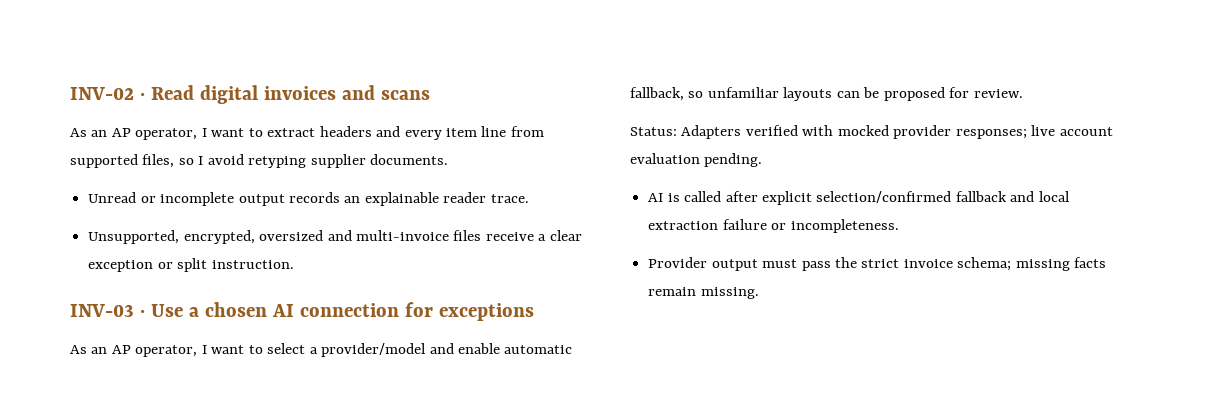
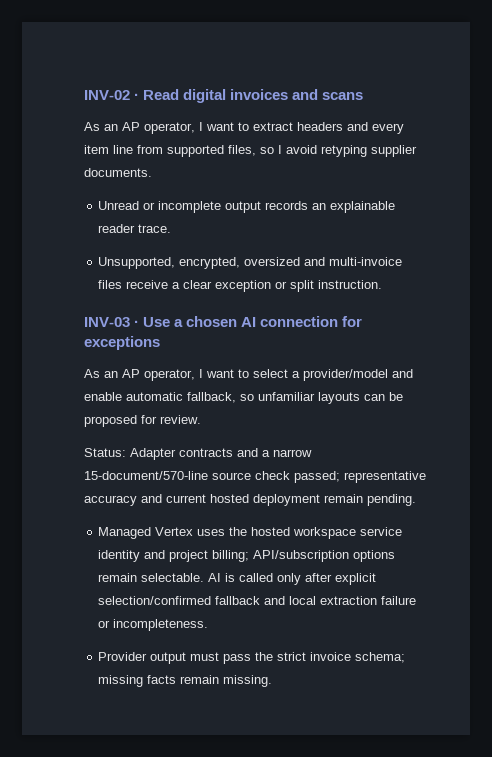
[681,125,1113,139] [630,153,763,167] Adapters verified with mocked provider responses; live account evaluation pending. // -> [130,448,312,460] [84,471,426,483] [84,494,416,506] [98,527,403,539] [98,550,396,562] [98,573,205,582] Adapter contracts and a narrow 15-document/570-line source check passed; representative accuracy and current hosted deployment remain pending. // Managed Vertex uses the hosted workspace service identity and project billing; API/subscription options remain selectable.
(722, 196) none -> [277,573,302,585] only

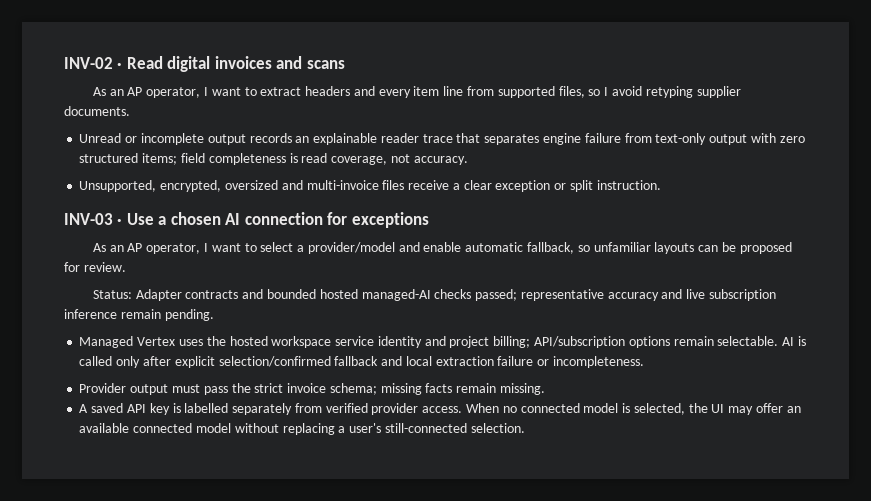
[138,224,172,233] trace. -> [422,133,805,145] [79,153,468,165] trace that separates engine failure from text-only output with zero structured items; field completeness is read coverage, not accuracy.
[262,449,312,457] [84,471,290,480] a narrow 15-document/570-line source check -> [267,289,472,301] bounded hosted managed-AI checks
[166,494,320,506] current hosted deployment -> [686,289,777,301] [64,309,117,319] live subscription inference
(273, 681) none -> [79,403,801,415] [79,423,525,435] // A saved API key is labelled separately from verified provider access. When no connected model is selected, the UI may offer an available connected model without replacing a user's still-connected selection.

